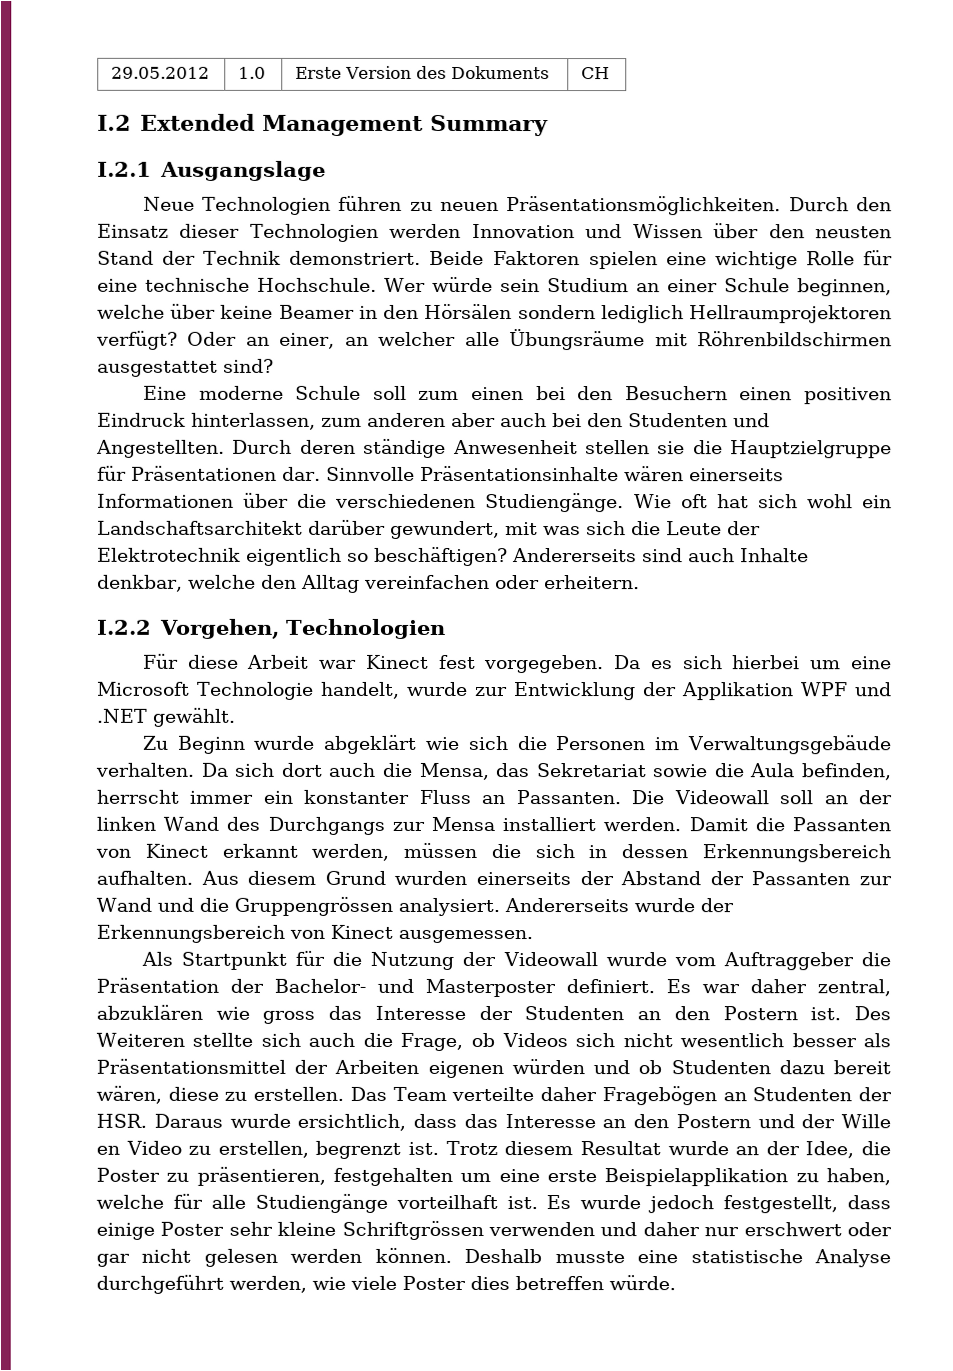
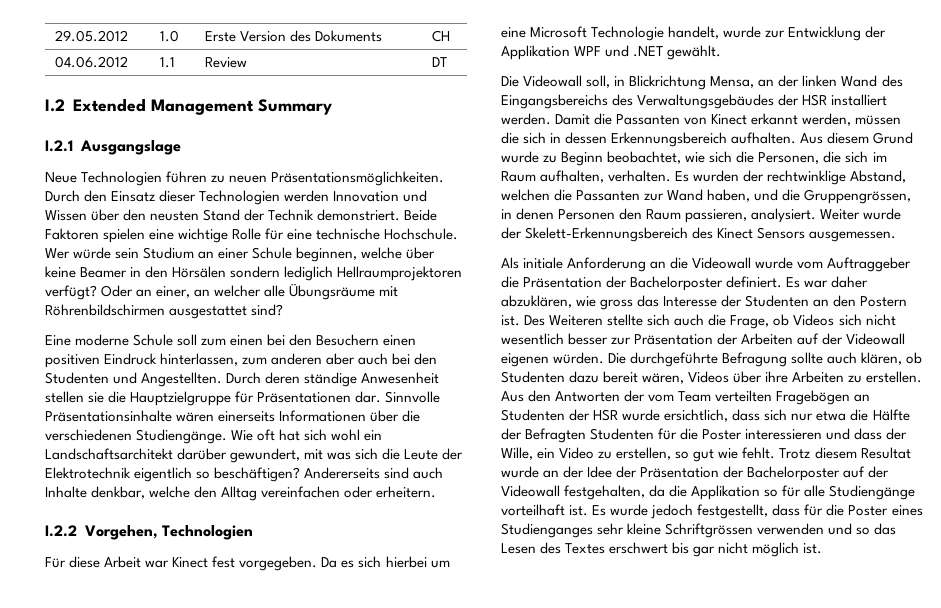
(611, 73) none -> [55,56,129,68] [160,57,176,68] [205,57,248,68] [432,57,448,67] // 04.06.2012 | 1.1 | Review | DT
[141,734,892,755] [95,762,892,781] [96,789,814,805] Zu Beginn wurde abgeklärt wie sich die Personen im Verwaltungsgebäude verhalten. Da sich dort auch die Mensa, das Sekretariat sowie die Aula befinden, herrscht immer ein konstanter Fluss an Passanten. Die Videowall soll -> [501,75,755,90] Die Videowall soll, in Blickrichtung Mensa,
[267,816,495,835] Durchgangs zur Mensa -> [501,94,828,109] Eingangsbereichs des Verwaltungsgebäudes der HSR
[394,870,744,886] wurden einerseits der Abstand der -> [501,151,887,166] [501,170,907,185] [501,189,573,201] wurde zu Beginn beobachtet, wie sich die Personen, die sich im Raum aufhalten, verhalten. Es wurden der rechtwinklige Abstand, welchen die
(152, 904) none -> [707,189,751,202] haben,
[233,896,734,917] [96,924,533,944] [140,950,497,970] Gruppengrössen analysiert. Andererseits wurde der Erkennungsbereich von Kinect ausgemessen. // Als Startpunkt für die Nutzung der -> [804,189,912,204] [501,208,902,223] [501,227,897,242] [501,257,689,272] Gruppengrössen, in denen Personen den Raum passieren, analysiert. Weiter wurde der Skelett-Erkennungsbereich des Kinect Sensors ausgemessen. // Als initiale Anforderung an die
[274,978,556,998] Bachelor- und Masterposter -> [630,276,724,291] Bachelorposter
[817,979,891,997] [96,1004,203,1020] zentral, abzuklären -> [501,295,572,308] abzuklären,
[863,1033,891,1048] [96,1058,631,1079] als Präsentationsmittel der Arbeiten eigenen würden und -> [611,333,906,345] [501,352,903,367] zur Präsentation der Arbeiten auf der Videowall eigenen würden. Die durchgeführte Befragung sollte auch klären,
[167,1086,598,1102] diese zu erstellen. Das Team verteilte daher -> [688,371,923,383] [501,390,773,402] Videos über ihre Arbeiten zu erstellen. Aus den Antworten der vom Team verteilten
[96,1113,223,1128] HSR. Daraus -> [593,409,619,421] HSR
[463,1113,892,1129] [96,1140,440,1159] das Interesse an den Postern und der Wille en Video zu erstellen, begrenzt ist. -> [764,409,910,421] [501,428,908,443] [501,447,776,462] sich nur etwa die Hälfte der Befragten Studenten für die Poster interessieren und dass der Wille, ein Video zu erstellen, so gut wie fehlt.
[805,1141,892,1159] [96,1166,892,1187] [96,1194,164,1209] Idee, die Poster zu präsentieren, festgehalten um eine erste Beispielapplikation zu haben, welche -> [587,466,890,481] [501,485,779,500] Idee der Präsentation der Bachelorposter auf der Videowall festgehalten, da die Applikation so
[96,1221,225,1240] einige Poster -> [804,504,923,516] [501,523,593,538] für die Poster eines Studienganges
[642,1222,892,1237] [96,1247,892,1268] [96,1274,676,1294] daher nur erschwert oder gar nicht gelesen werden können. Deshalb musste eine statistische Analyse durchgeführt werden, wie viele Poster dies betreffen würde. -> [856,523,897,535] [501,542,823,557] so das Lesen des Textes erschwert bis gar nicht möglich ist.

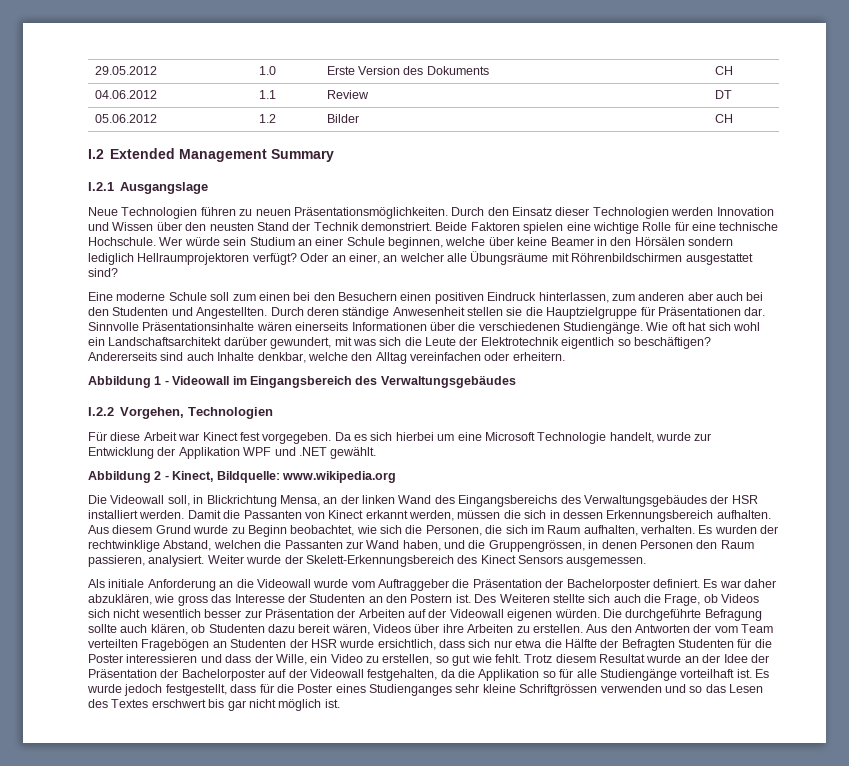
(448, 62) none -> [94,114,157,123] [258,114,276,123] [326,114,359,123] [714,114,733,123] // 05.06.2012 | 1.2 | Bilder | CH
(437, 492) none -> [88,375,516,388] // Abbildung 1 - Videowall im Eingangsbereich des Verwaltungsgebäudes
(722, 52) none -> [88,471,396,483] // Abbildung 2 - Kinect, Bildquelle: www.wikipedia.org

